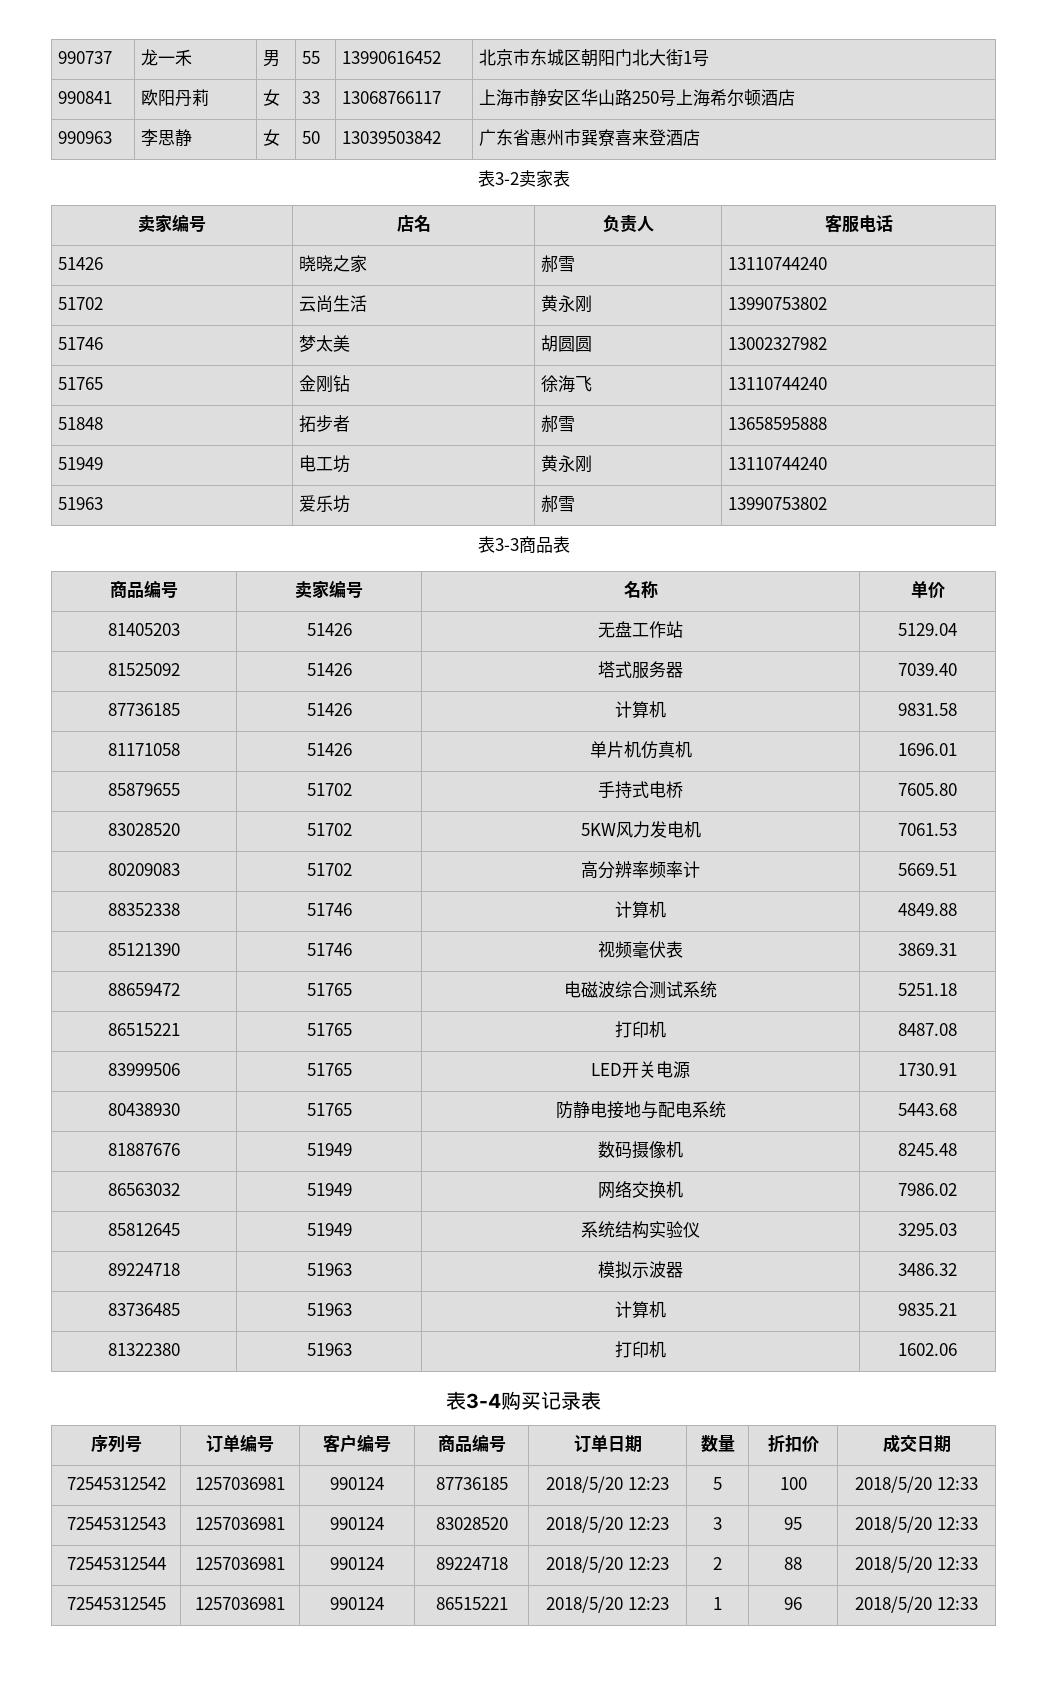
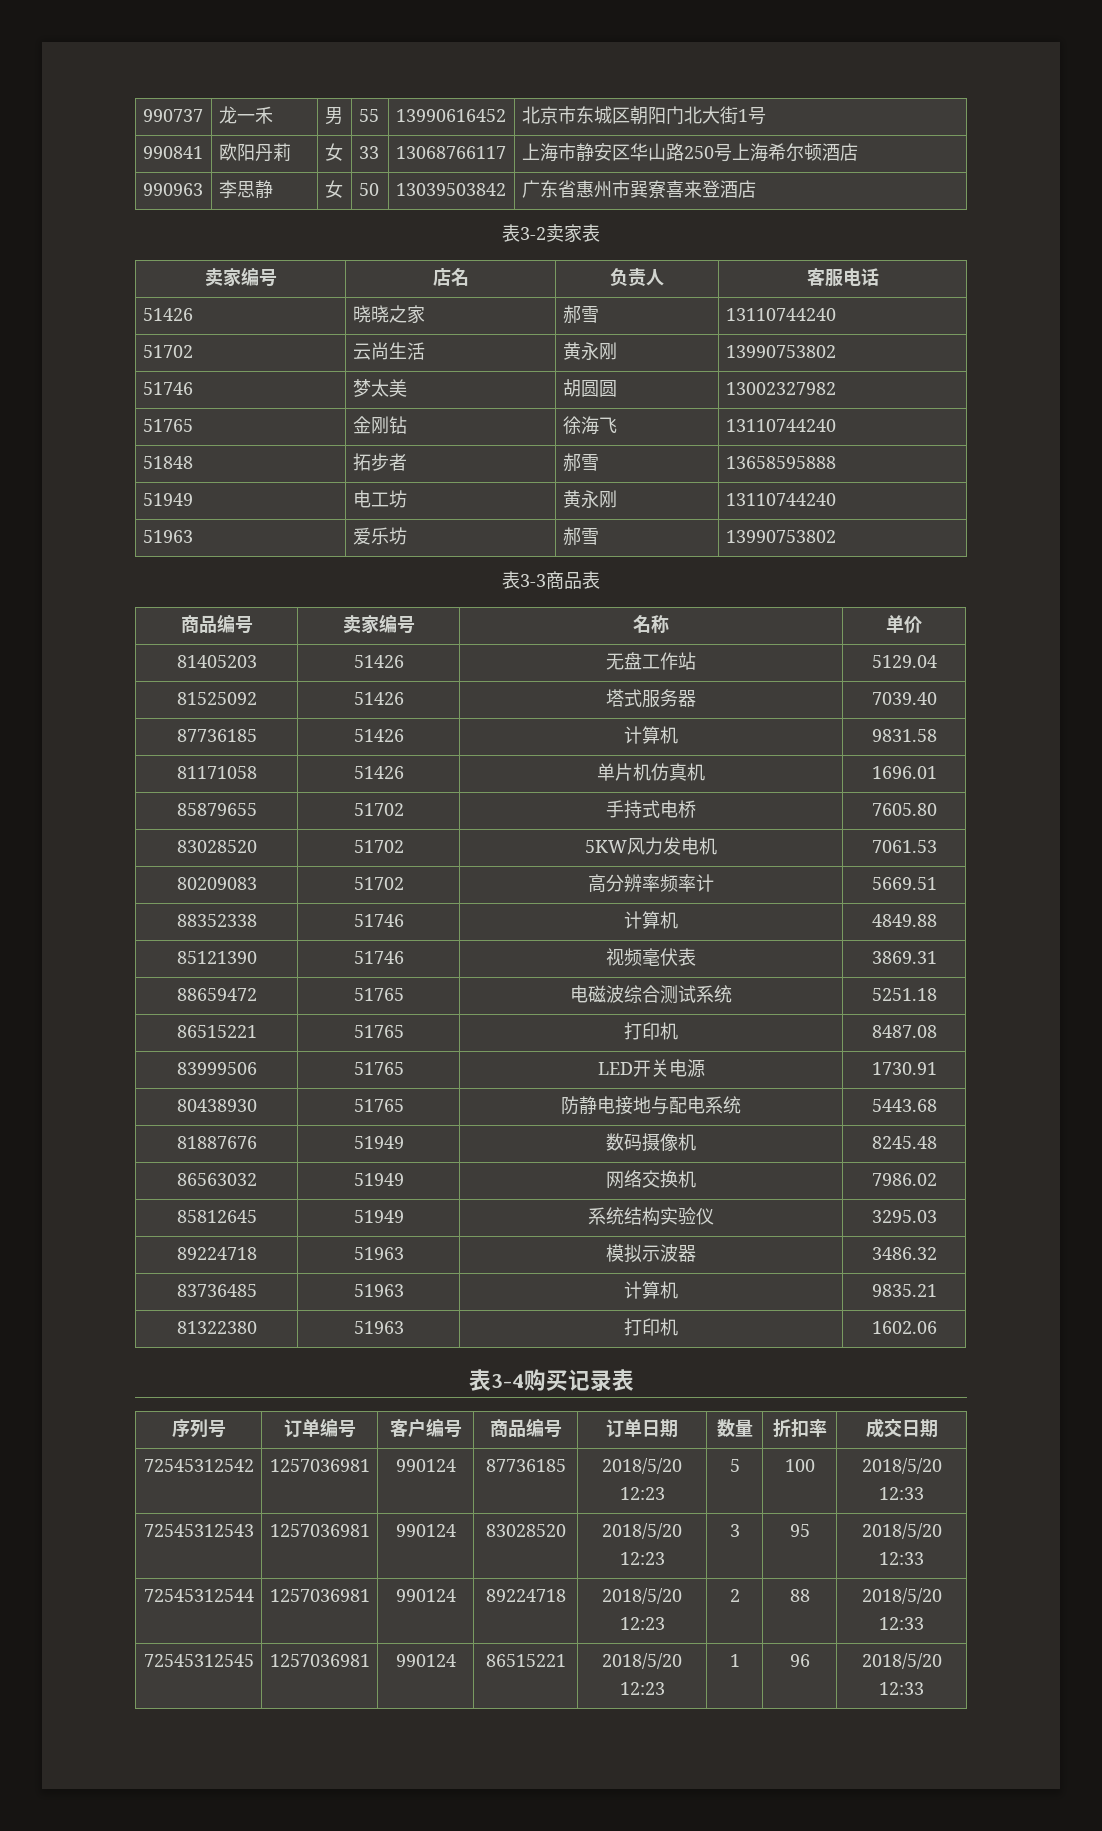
[801,1435,819,1452] 价 -> [808,1419,827,1437] 率

